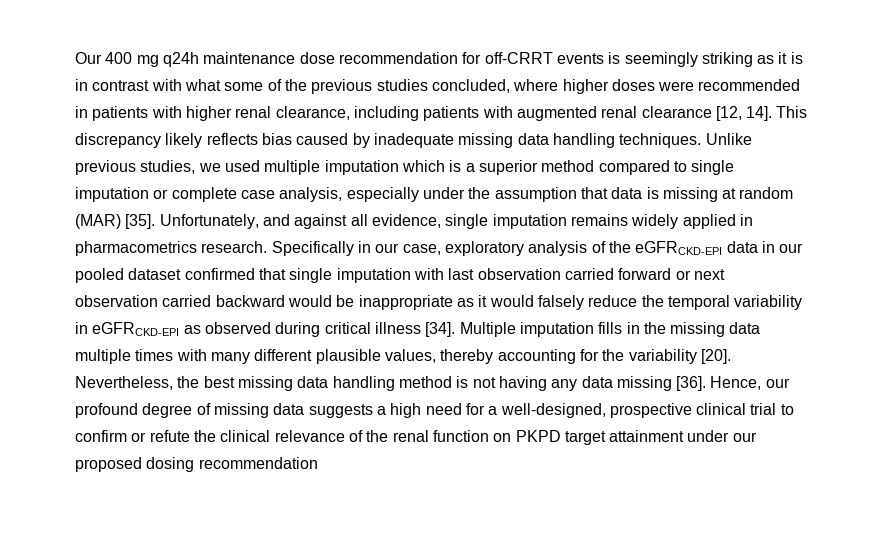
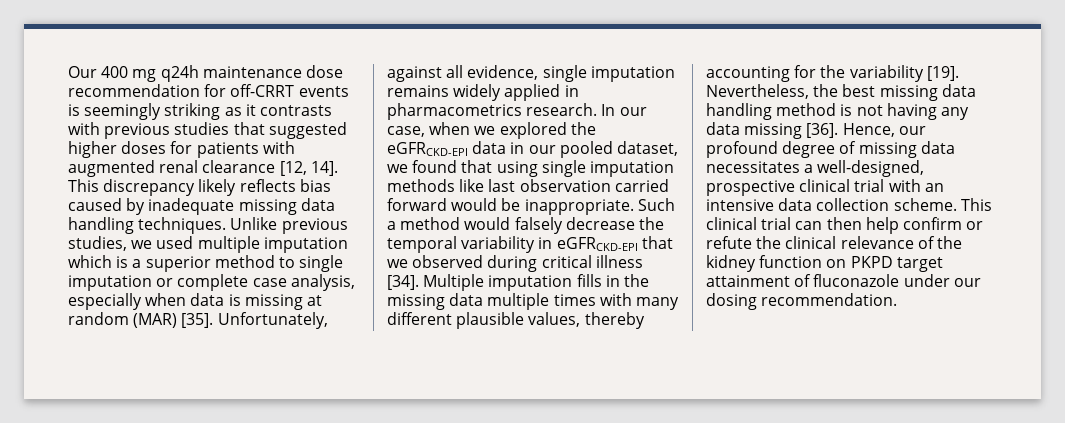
[790,52,803,64] [75,79,801,94] [75,106,419,121] is in contrast with what some of the previous studies concluded, where higher doses were recommended in patients with higher renal clearance, including -> [259,105,332,116] [68,122,347,139] [68,141,193,158] contrasts with previous studies that suggested higher doses for
[598,160,670,175] compared -> (275, 261) none
[422,187,608,202] under the assumption that -> [145,293,187,306] when
[262,214,290,226] and -> (328, 320) none
[271,241,606,256] Specifically in our case, exploratory analysis of -> [601,104,647,116] [387,122,567,139] In our case, when we explored
[128,268,725,283] [75,295,488,310] dataset confirmed that single imputation with last observation carried forward or next observation carried backward would be inappropriate as it -> [616,141,678,156] [387,160,674,177] [387,179,669,192] [387,198,675,215] [387,217,461,230] dataset, we found that using single imputation methods like last observation carried forward would be inappropriate. Such a method
[588,295,638,307] reduce -> [565,217,635,230] decrease
[183,325,201,334] as -> [641,236,673,249] [387,259,408,268] that we
[700,349,731,364] [20]. -> [926,66,959,81] [19].
[308,403,485,418] suggests a high need for -> [706,161,800,173] necessitates
[780,404,794,415] to -> [888,179,944,192] [706,198,992,211] [706,217,899,234] with an intensive data collection scheme. This clinical trial can then help
[392,430,429,442] renal -> [706,255,756,272] kidney
[687,430,757,442] [75,457,318,472] under our proposed dosing recommendation -> [794,274,981,287] [706,293,898,310] of fluconazole under our dosing recommendation.

